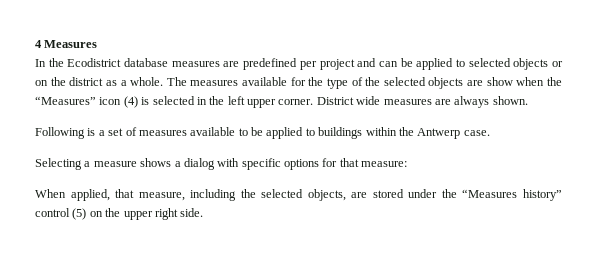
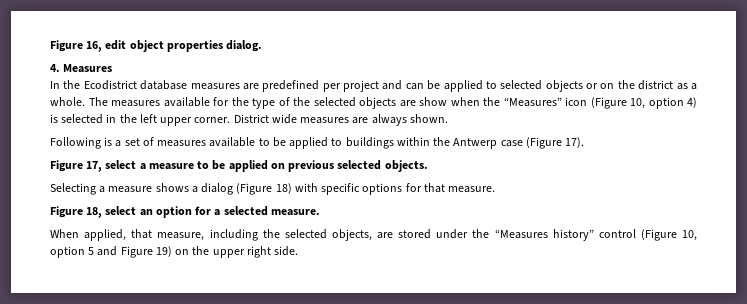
[35,40,42,48] 4 -> [50,40,263,52] [50,64,60,72] Figure 16, edit object properties dialog. // 4.
[123,96,138,108] (4) -> [590,97,697,109] (Figure 10, option 4)
[463,130,490,136] case. -> [500,137,585,149] [50,160,428,172] case (Figure 17). // Figure 17, select a measure to be applied on previous selected objects.
(215, 164) none -> [236,183,292,195] (Figure 18)
[361,161,408,167] measure: -> [448,186,496,193] [50,206,320,218] measure. // Figure 18, select an option for a selected measure.
[72,208,87,220] (5) -> [640,229,697,241] [50,246,172,258] (Figure 10, option 5 and Figure 19)

